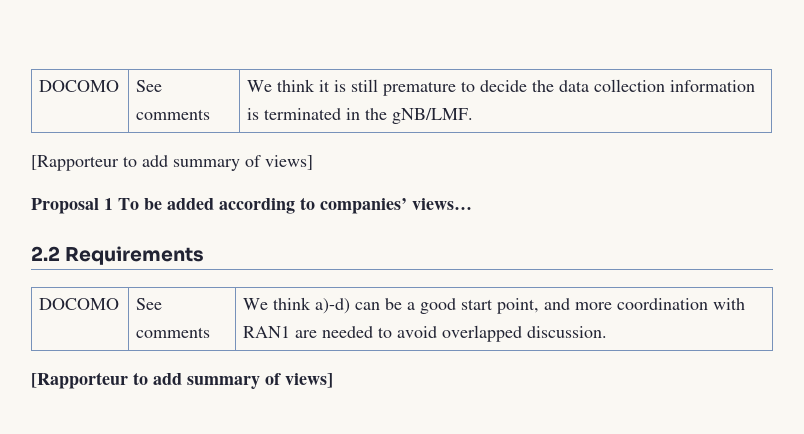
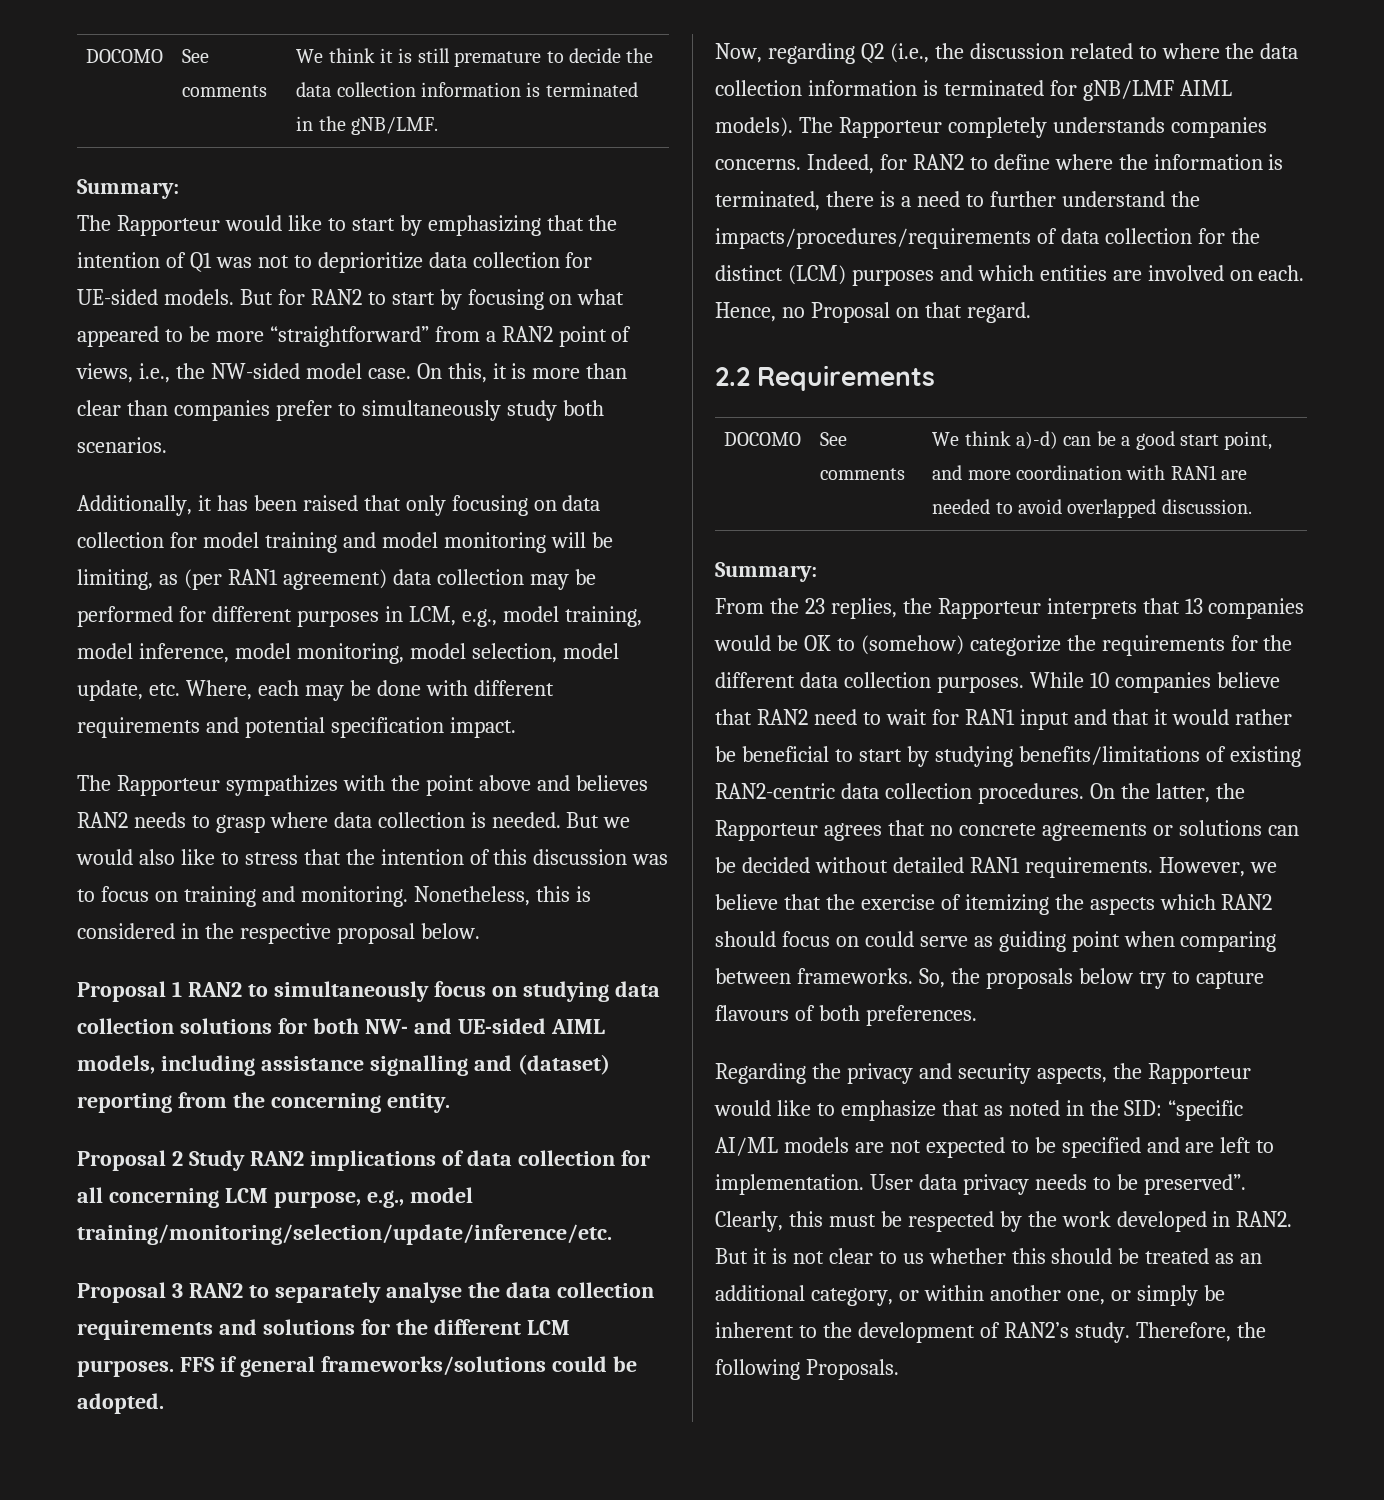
[31,155,313,171] [31,197,472,214] [Rapporteur to add summary of views] // Proposal 1 To be added according to companies’ views… -> [77,179,179,199] [77,215,618,236] [77,252,593,273] [77,289,625,310] [77,326,632,347] [76,363,628,383] [77,400,604,421] [77,437,167,453] [77,495,601,516] [77,532,613,553] [77,569,596,590] [77,606,642,627] [77,643,619,664] [77,680,554,701] [77,717,516,738] [77,775,648,796] [77,812,631,833] [76,849,669,865] [77,886,591,907] [77,923,480,944] [77,981,660,1002] [77,1018,605,1034] [77,1054,610,1076] [77,1092,450,1113] [77,1150,650,1171] [77,1187,473,1208] [77,1224,612,1245] [77,1282,654,1303] [77,1319,570,1340] [77,1356,637,1377] [77,1393,164,1414] [715,43,1299,64] [715,80,1232,101] [715,117,1267,138] [715,154,1284,174] [715,191,1200,211] [715,228,1260,249] [715,265,1305,286] [715,302,1031,323] Summary: // The Rapporteur would like to start by emphasizing that the intention of Q1 was not to deprioritize data collection for UE-sided models. But for RAN2 to start by focusing on what appeared to be more “straightforward” from a RAN2 point of views, i.e., the NW-sided model case. On this, it is more than clear than companies prefer to simultaneously study both scenarios. // Additionally, it has been raised that only focusing on data collection for model training and model monitoring will be limiting, as (per RAN1 agreement) data collection may be performed for different purposes in LCM, e.g., model training, model inference, model monitoring, model selection, model update, etc. Where, each may be done with different requirements and potential specification impact. // The Rapporteur sympathizes with the point above and believes RAN2 needs to grasp where data collection is needed. But we would also like to stress that the intention of this discussion was to focus on training and monitoring. Nonetheless, this is considered in the respective proposal below. // Proposal 1 RAN2 to simultaneously focus on studying data collection solutions for both NW- and UE-sided AIML models, including assistance signalling and (dataset) reporting from the concerning entity. // Proposal 2 Study RAN2 implications of data collection for all concerning LCM purpose, e.g., model training/monitoring/selection/update/inference/etc. // Proposal 3 RAN2 to separately analyse the data collection requirements and solutions for the different LCM purposes. FFS if general frameworks/solutions could be adopted. // Now, regarding Q2 (i.e., the discussion related to where the data collection information is terminated for gNB/LMF AIML models). The Rapporteur completely understands companies concerns. Indeed, for RAN2 to define where the information is terminated, there is a need to further understand the impacts/procedures/requirements of data collection for the distinct (LCM) purposes and which entities are involved on each. Hence, no Proposal on that regard.
[31,372,333,389] [Rapporteur to add summary of views] -> [715,562,817,582] [715,598,1305,619] [714,635,1293,656] [715,672,1280,693] [715,709,1293,730] [715,746,1301,767] [715,783,1245,804] [715,820,1299,841] [715,857,1277,878] [715,894,1273,915] [715,931,1277,952] [715,968,1264,989] [715,1005,977,1026] [715,1063,1251,1084] [714,1100,1244,1121] [715,1137,1275,1158] [715,1174,1246,1195] [715,1211,1293,1232] [715,1248,1263,1264] [715,1285,1225,1306] [715,1322,1266,1343] [715,1359,899,1380] Summary: // From the 23 replies, the Rapporteur interprets that 13 companies would be OK to (somehow) categorize the requirements for the different data collection purposes. While 10 companies believe that RAN2 need to wait for RAN1 input and that it would rather be beneficial to start by studying benefits/limitations of existing RAN2-centric data collection procedures. On the latter, the Rapporteur agrees that no concrete agreements or solutions can be decided without detailed RAN1 requirements. However, we believe that the exercise of itemizing the aspects which RAN2 should focus on could serve as guiding point when comparing between frameworks. So, the proposals below try to capture flavours of both preferences. // Regarding the privacy and security aspects, the Rapporteur would like to emphasize that as noted in the SID: “specific AI/ML models are not expected to be specified and are left to implementation. User data privacy needs to be preserved”. Clearly, this must be respected by the work developed in RAN2. But it is not clear to us whether this should be treated as an additional category, or within another one, or simply be inherent to the development of RAN2’s study. Therefore, the following Proposals.

